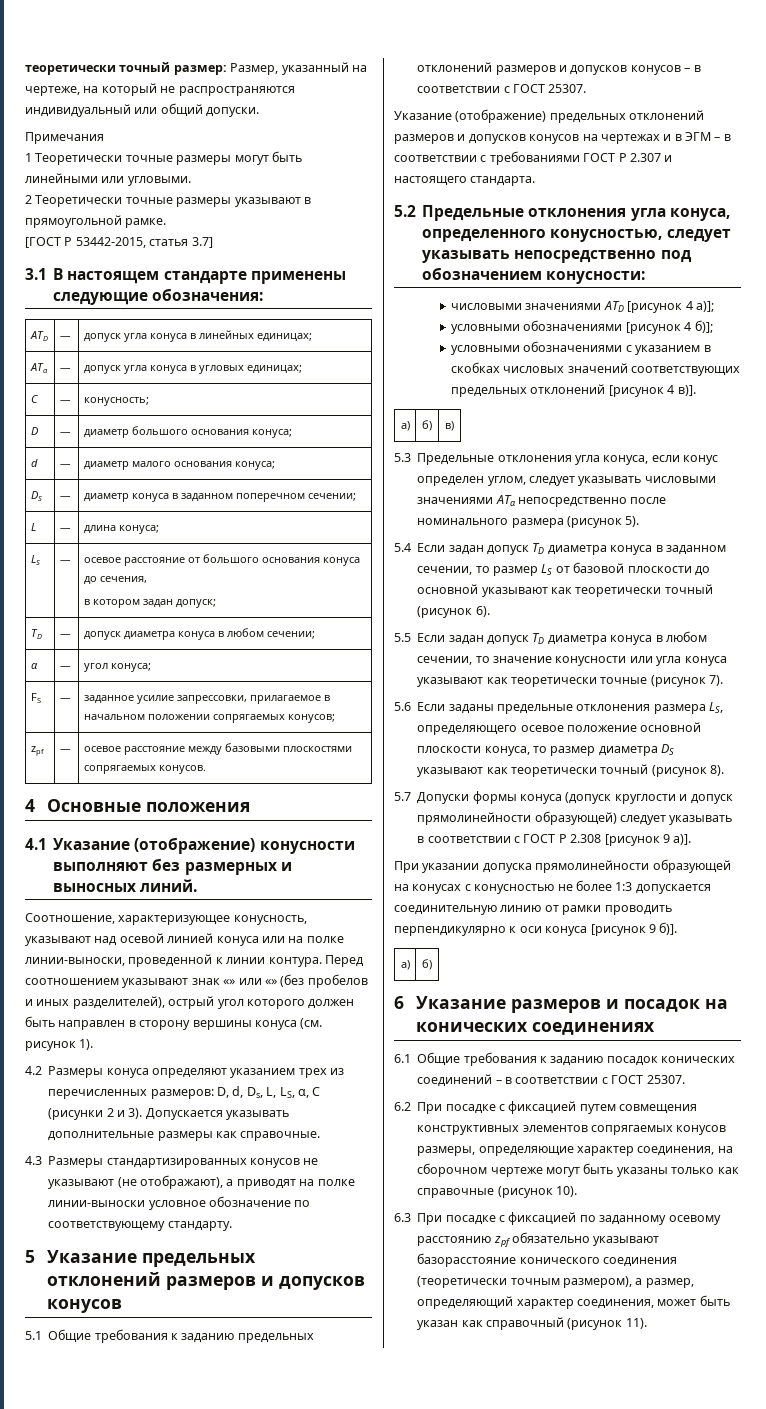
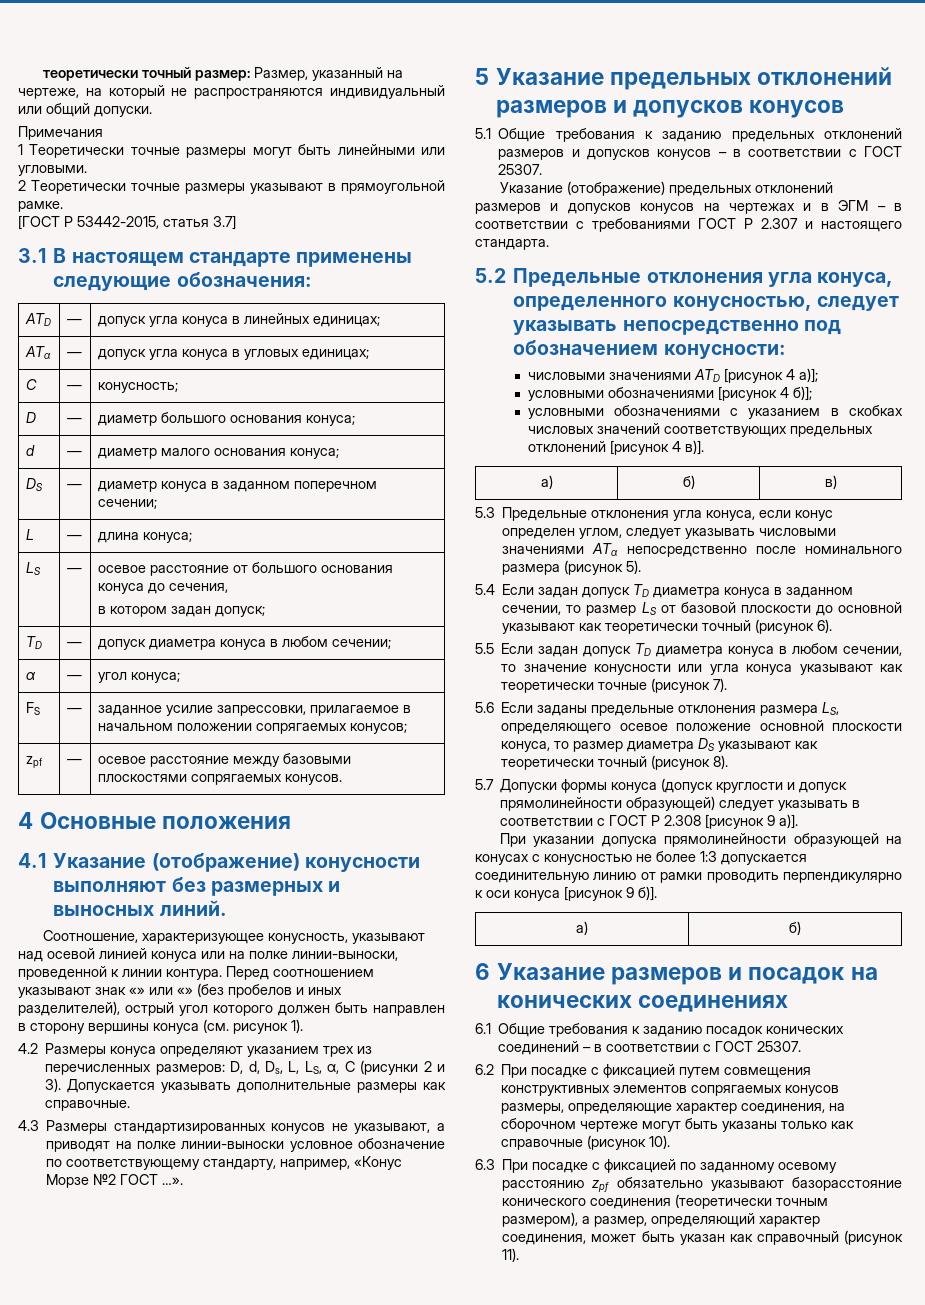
[48,1175,223,1189] указывают (не отображают), -> [354,1123,431,1134] указывают,
[167,1221,232,1231] стандарту. -> [203,1156,403,1170] [46,1174,184,1188] стандарту, например, «Конус Морзе №2 ГОСТ …».

